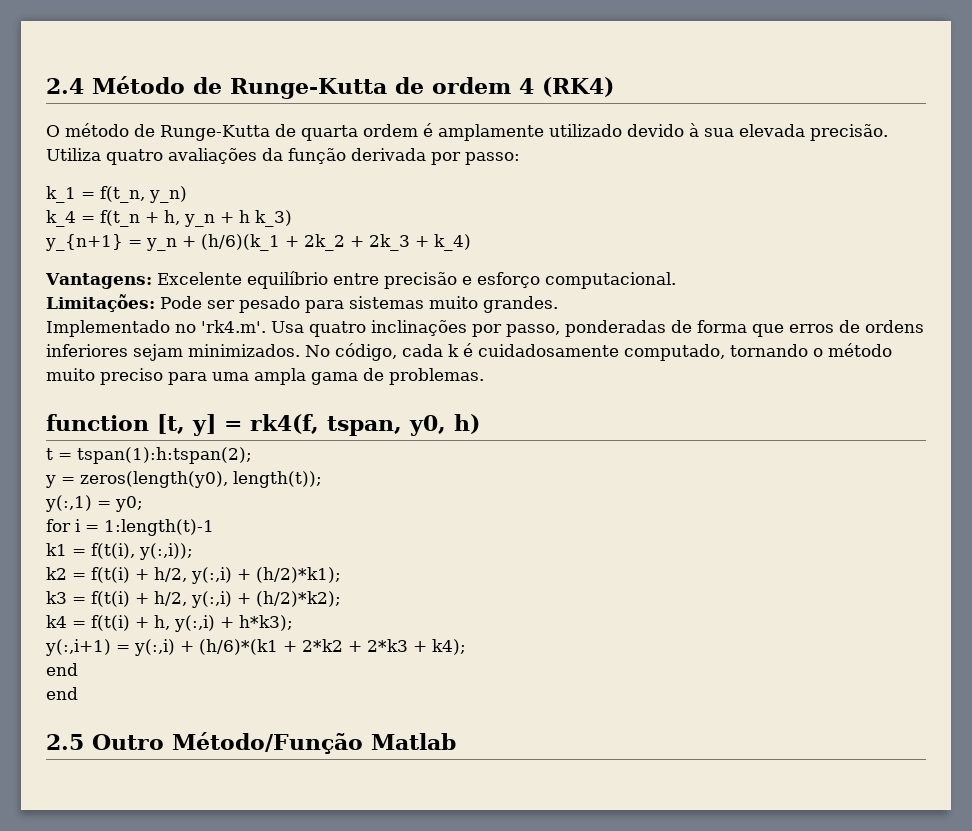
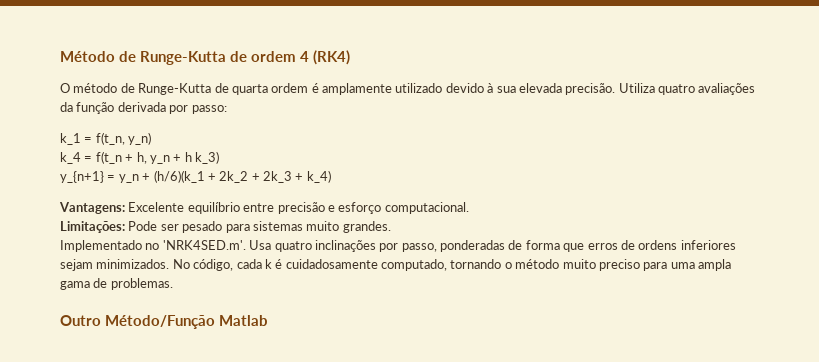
[46,78,84,94] 2.4 -> (60, 56) none
[201,320,266,333] 'rk4.m'. -> [162,240,246,250] 'NRK4SED.m'.
[46,414,480,436] [46,447,252,464] [45,471,322,488] [45,495,143,512] [46,519,214,536] [46,543,193,560] [46,567,341,584] [46,591,341,608] [46,615,293,632] [45,639,466,656] [46,663,78,676] [46,687,78,700] [46,734,84,750] function [t, y] = rk4(f, tspan, y0, h) // t = tspan(1):h:tspan(2); // y = zeros(length(y0), length(t)); // y(:,1) = y0; // for i = 1:length(t)-1 // k1 = f(t(i), y(:,i)); // k2 = f(t(i) + h/2, y(:,i) + (h/2)*k1); // k3 = f(t(i) + h/2, y(:,i) + (h/2)*k2); // k4 = f(t(i) + h, y(:,i) + h*k3); // y(:,i+1) = y(:,i) + (h/6)*(k1 + 2*k2 + 2*k3 + k4); // end // end // 2.5 -> (173, 284) none

